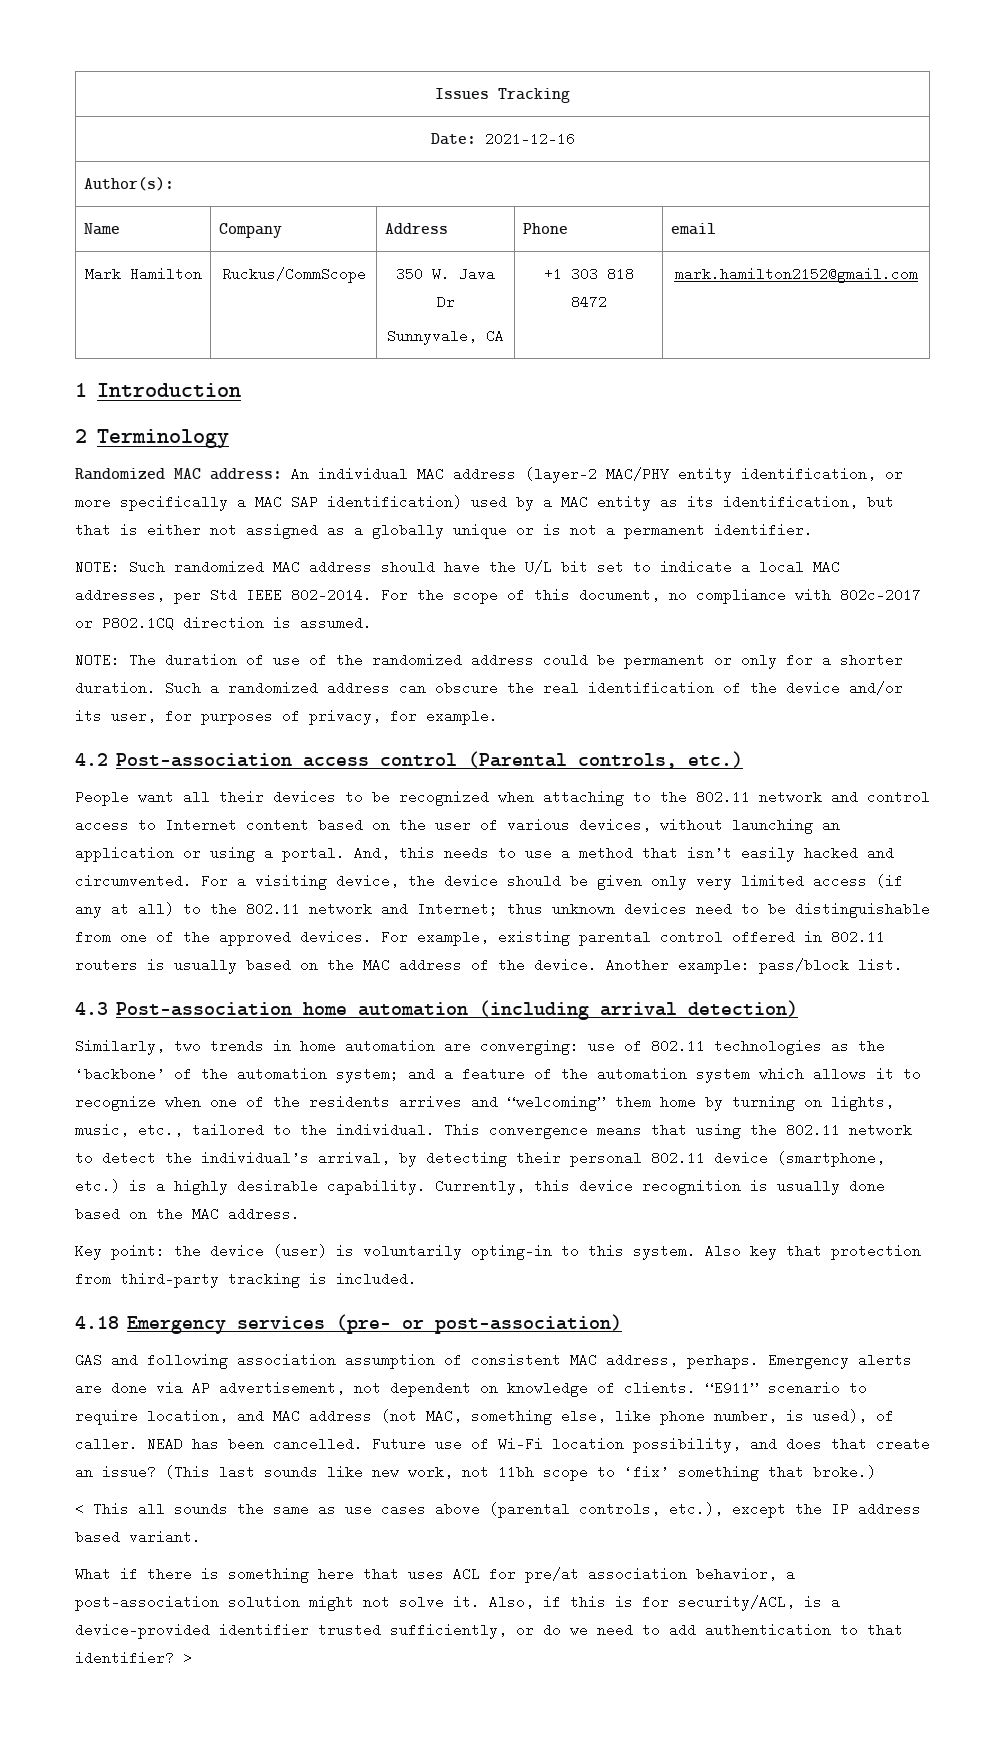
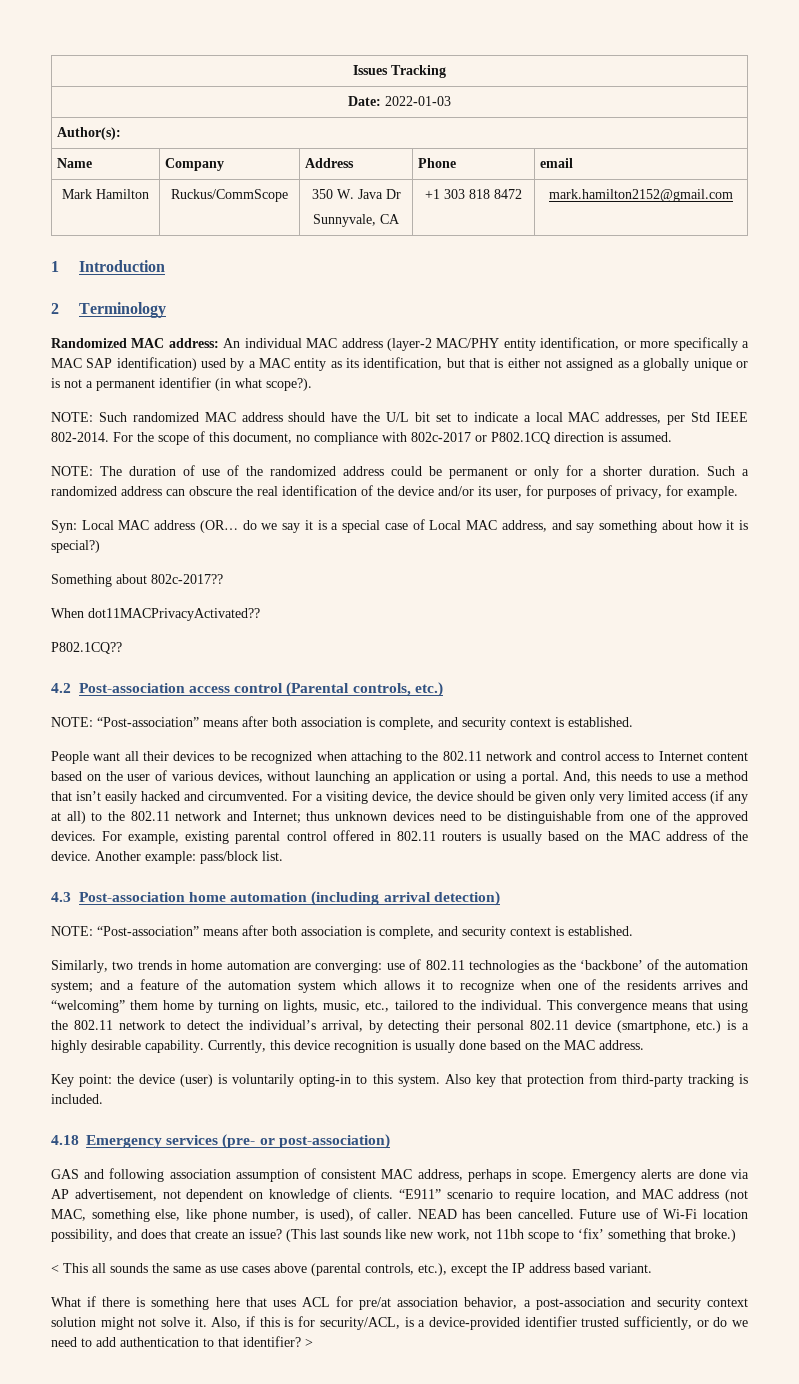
[484,132,575,146] 2021-12-16 -> [385,96,451,106] 2022-01-03
[714,523,813,537] identifier. -> [159,377,312,391] identifier (in what scope?).
(498, 717) none -> [51,519,749,533] [51,540,100,553] [51,574,223,587] [51,608,260,621] [51,642,122,654] // Syn: Local MAC address (OR… do we say it is a special case of Local MAC address, and say something about how it is special?) // Something about 802c-2017?? // When dot11MACPrivacyActivated?? // P802.1CQ??
(744, 759) none -> [51,716,633,730] // NOTE: “Post-association” means after both association is complete, and security context is established.
(799, 1008) none -> [51,925,633,939] // NOTE: “Post-association” means after both association is complete, and security context is established.
[687,1353,759,1369] perhaps. -> [467,1169,568,1182] perhaps in scope.
(219, 1603) none -> [630,1297,749,1310] and security context

